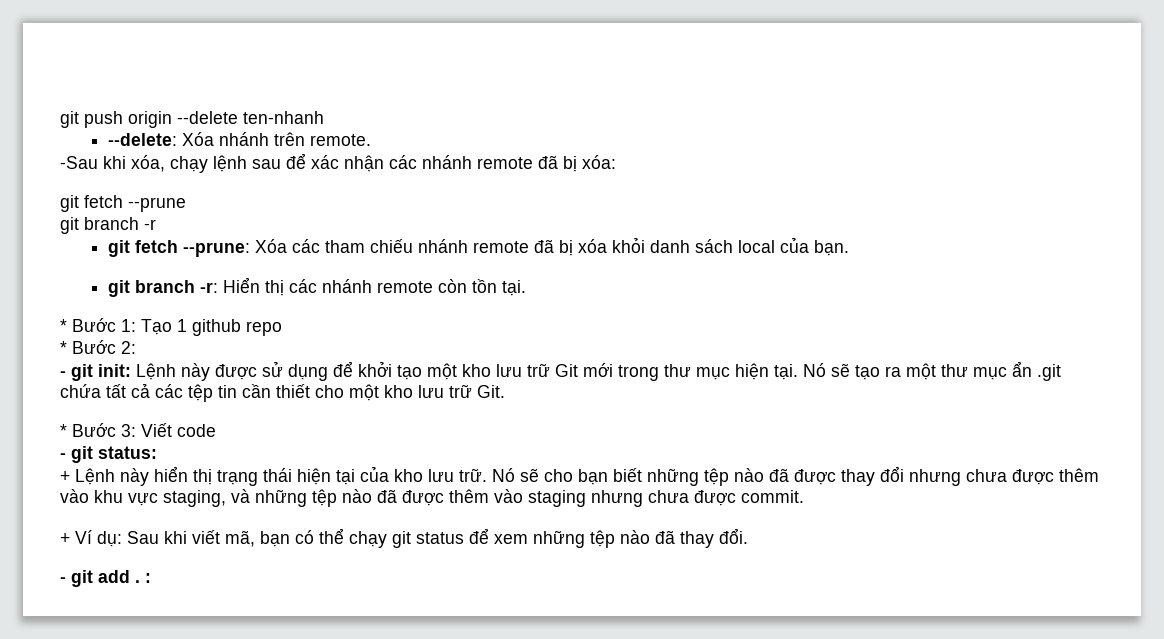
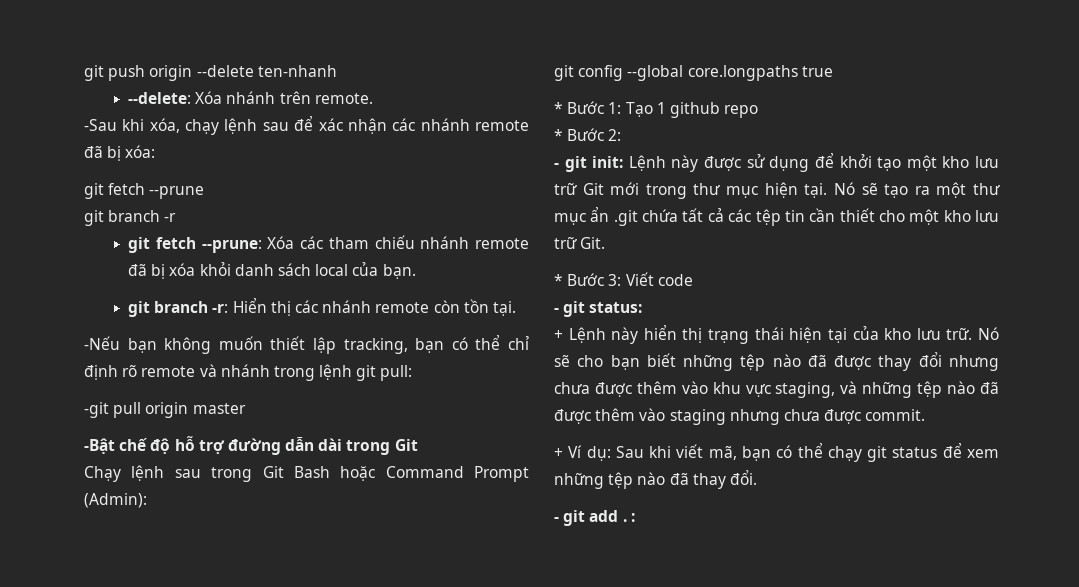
(526, 288) none -> [84,335,529,354] [84,364,413,381] [84,402,246,418] [84,436,418,455] [84,465,529,482] [84,493,147,508] [554,65,833,81] // -Nếu bạn không muốn thiết lập tracking, bạn có thể chỉ định rõ remote và nhánh trong lệnh git pull: // -git pull origin master // -Bật chế độ hỗ trợ đường dẫn dài trong Git // Chạy lệnh sau trong Git Bash hoặc Command Prompt (Admin): // git config --global core.longpaths true

